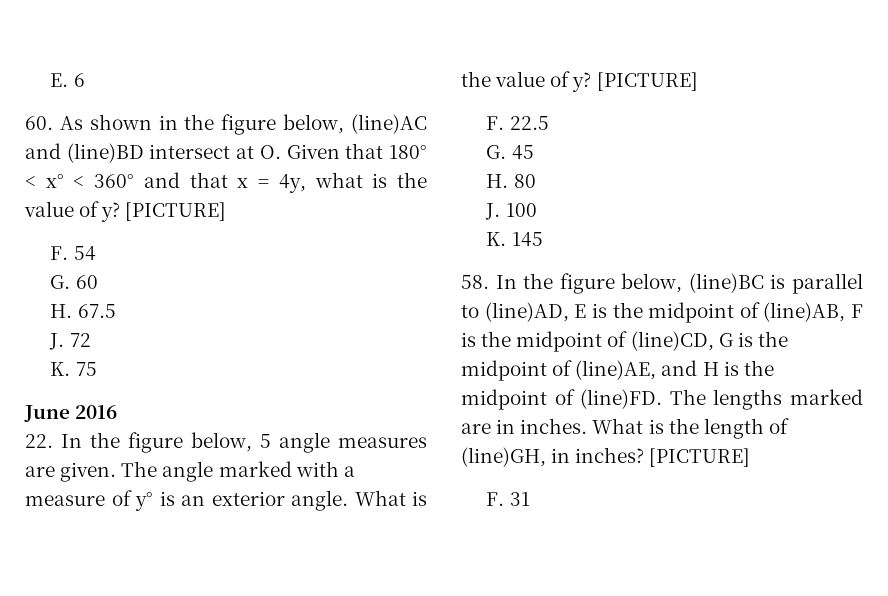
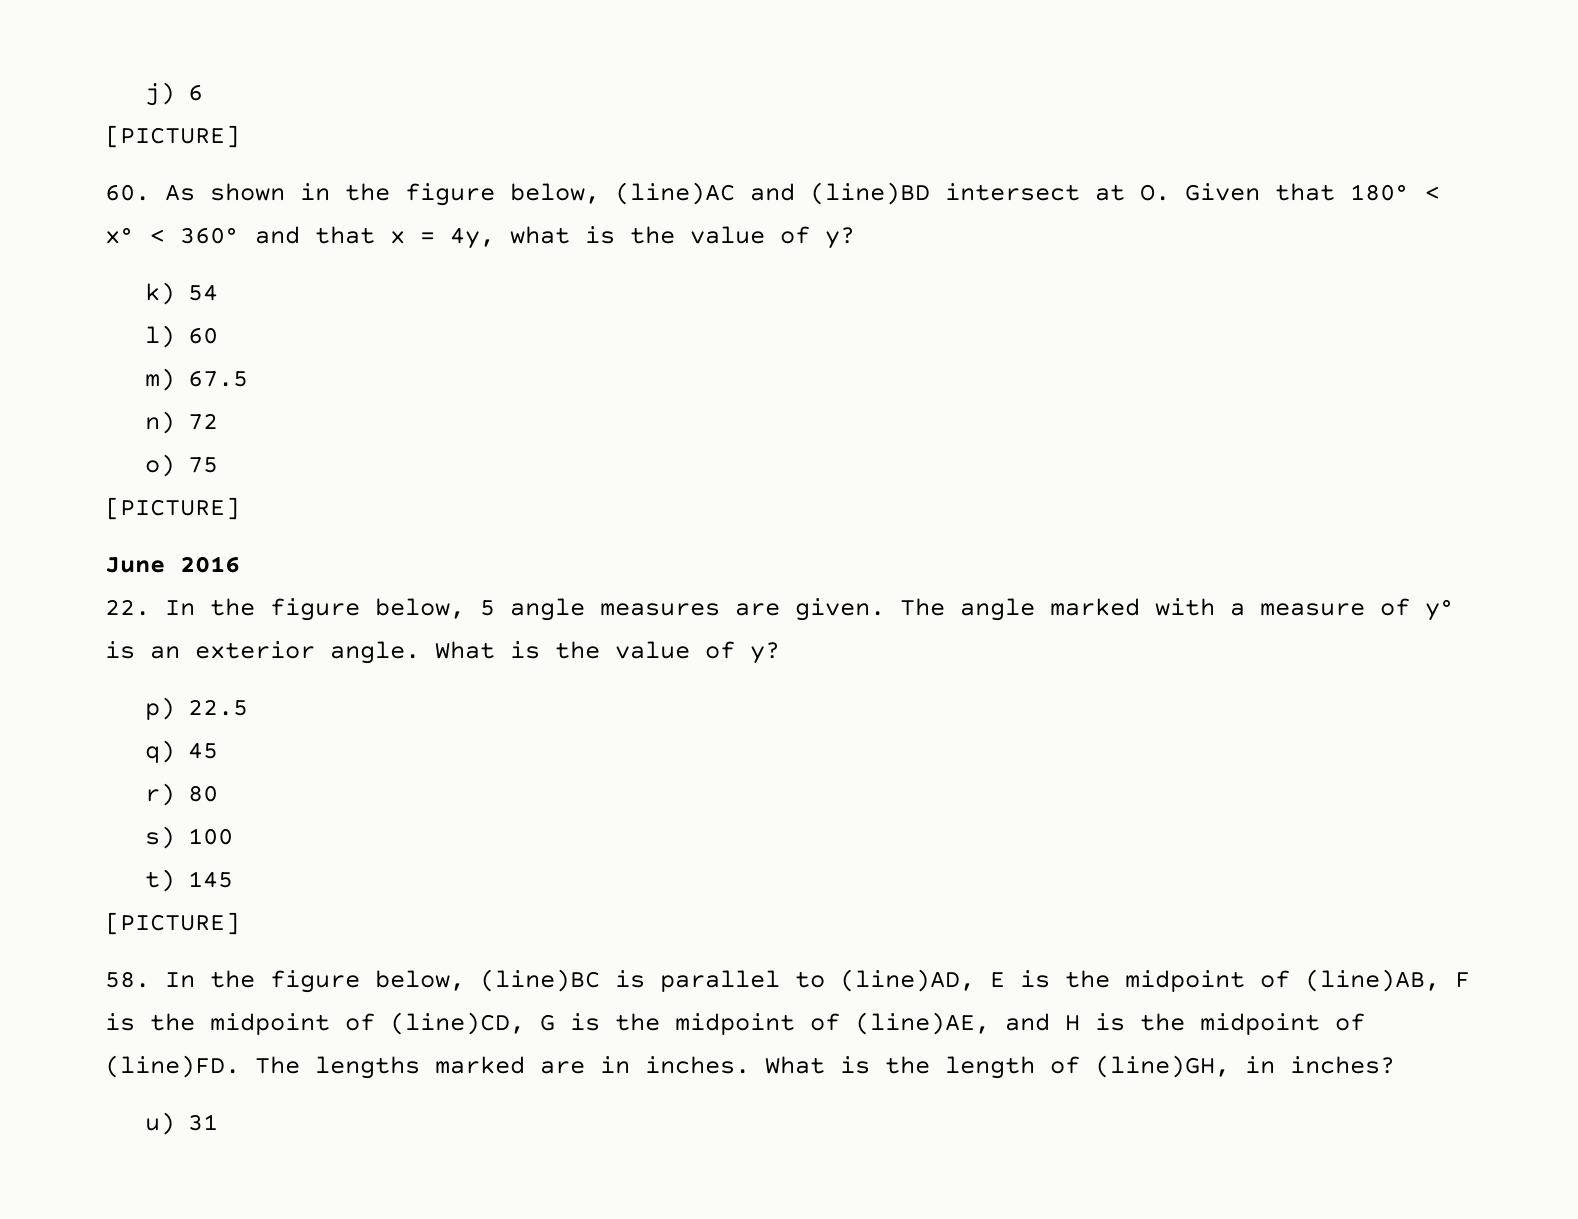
[50,73,69,87] E. -> [145,82,176,106] j)
(85, 80) none -> [105,125,240,148] // [PICTURE]
[125,202,227,221] [50,246,69,260] [PICTURE] // F. -> [145,282,176,305] // k)
[50,275,71,289] G. -> [145,325,176,348] l)
[50,304,73,318] H. -> [145,368,176,391] m)
[49,333,65,350] J. -> [145,411,176,434] n)
[50,362,71,376] K. -> [145,454,176,477] o)
(97, 369) none -> [105,497,240,520] // [PICTURE]
[596,72,698,91] [486,116,505,130] [PICTURE] // F. -> [145,697,176,720] // p)
[486,145,507,159] G. -> [145,740,176,763] q)
[486,174,509,188] H. -> [145,783,176,806] r)
[485,203,501,220] J. -> [145,826,176,849] s)
[486,232,507,246] K. -> [145,869,176,892] t)
(543, 239) none -> [105,912,240,935] // [PICTURE]
[649,448,751,467] [486,492,505,506] [PICTURE] // F. -> [145,1112,176,1135] // u)

